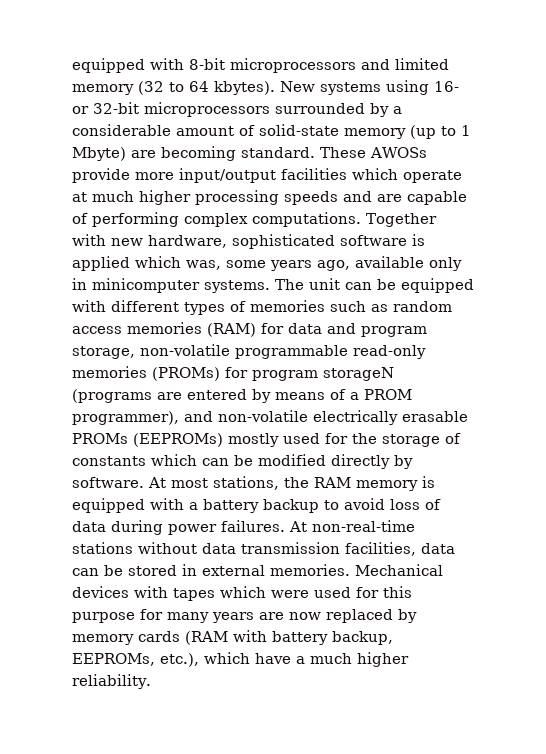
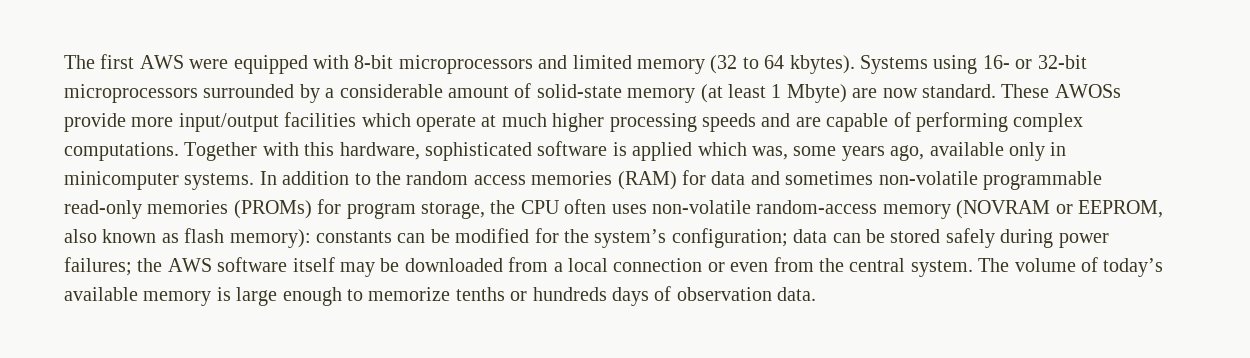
(72, 65) none -> [64,54,229,69] The first AWS were
[280,81,381,95] New systems -> [859,55,928,74] Systems
[410,125,456,139] (up to -> [700,84,766,103] (at least
[161,146,236,161] becoming -> [882,88,918,98] now
[111,238,143,246] new -> [304,142,335,156] this
[275,278,474,293] [72,300,388,315] The unit can be equipped with different types of memories such as -> [259,171,401,185] In addition to the
[361,326,427,337] [72,346,135,359] program storage, -> [785,171,874,185] sometimes
[323,367,394,381] [72,389,412,403] [72,410,468,425] [72,433,461,447] [72,454,413,469] [72,476,435,491] [72,498,441,513] [72,520,415,535] [72,542,455,556] [72,564,443,576] [72,586,412,601] [72,609,417,623] [72,630,393,645] [72,652,409,667] [72,674,151,689] storageN (programs are entered by means of a PROM programmer), and non-volatile electrically erasable PROMs (EEPROMs) mostly used for the storage of constants which can be modified directly by software. At most stations, the RAM memory is equipped with a battery backup to avoid loss of data during power failures. At non-real-time stations without data transmission facilities, data can be stored in external memories. Mechanical devices with tapes which were used for this purpose for many years are now replaced by memory cards (RAM with battery backup, EEPROMs, etc.), which have a much higher reliability. -> [421,199,1163,219] [64,228,1109,248] [64,257,1164,277] [64,286,817,306] storage, the CPU often uses non-volatile random-access memory (NOVRAM or EEPROM, also known as flash memory): constants can be modified for the system’s configuration; data can be stored safely during power failures; the AWS software itself may be downloaded from a local connection or even from the central system. The volume of today’s available memory is large enough to memorize tenths or hundreds days of observation data.

